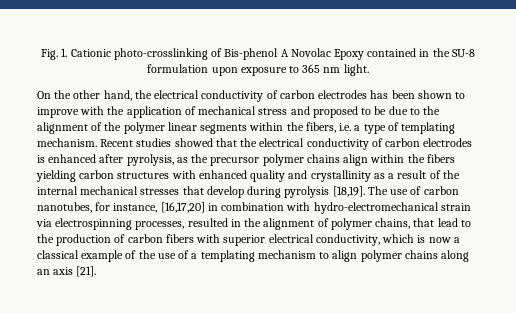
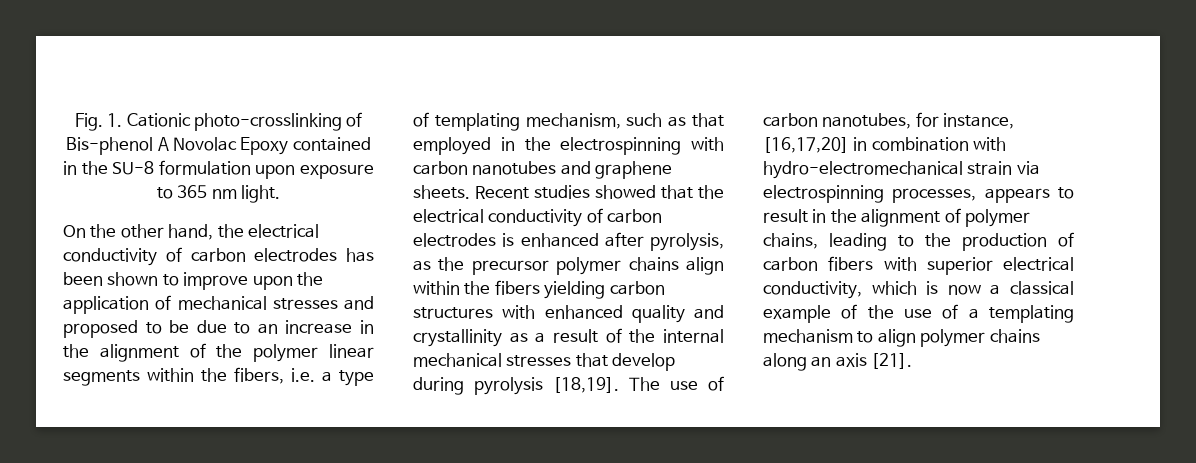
[80,106,105,115] with -> [252,276,293,290] upon
[258,108,288,115] stress -> [272,298,338,310] stresses
(420, 111) none -> [257,320,375,334] an increase in
[37,138,97,147] mechanism. -> [525,113,724,129] [413,137,724,155] [413,161,673,179] [413,185,470,199] mechanism, such as that employed in the electrospinning with carbon nanotubes and graphene sheets.
[187,218,228,227] resulted -> [984,187,1074,203] [763,209,808,223] appears to result
[413,218,458,227] that lead -> [829,233,887,251] leading

